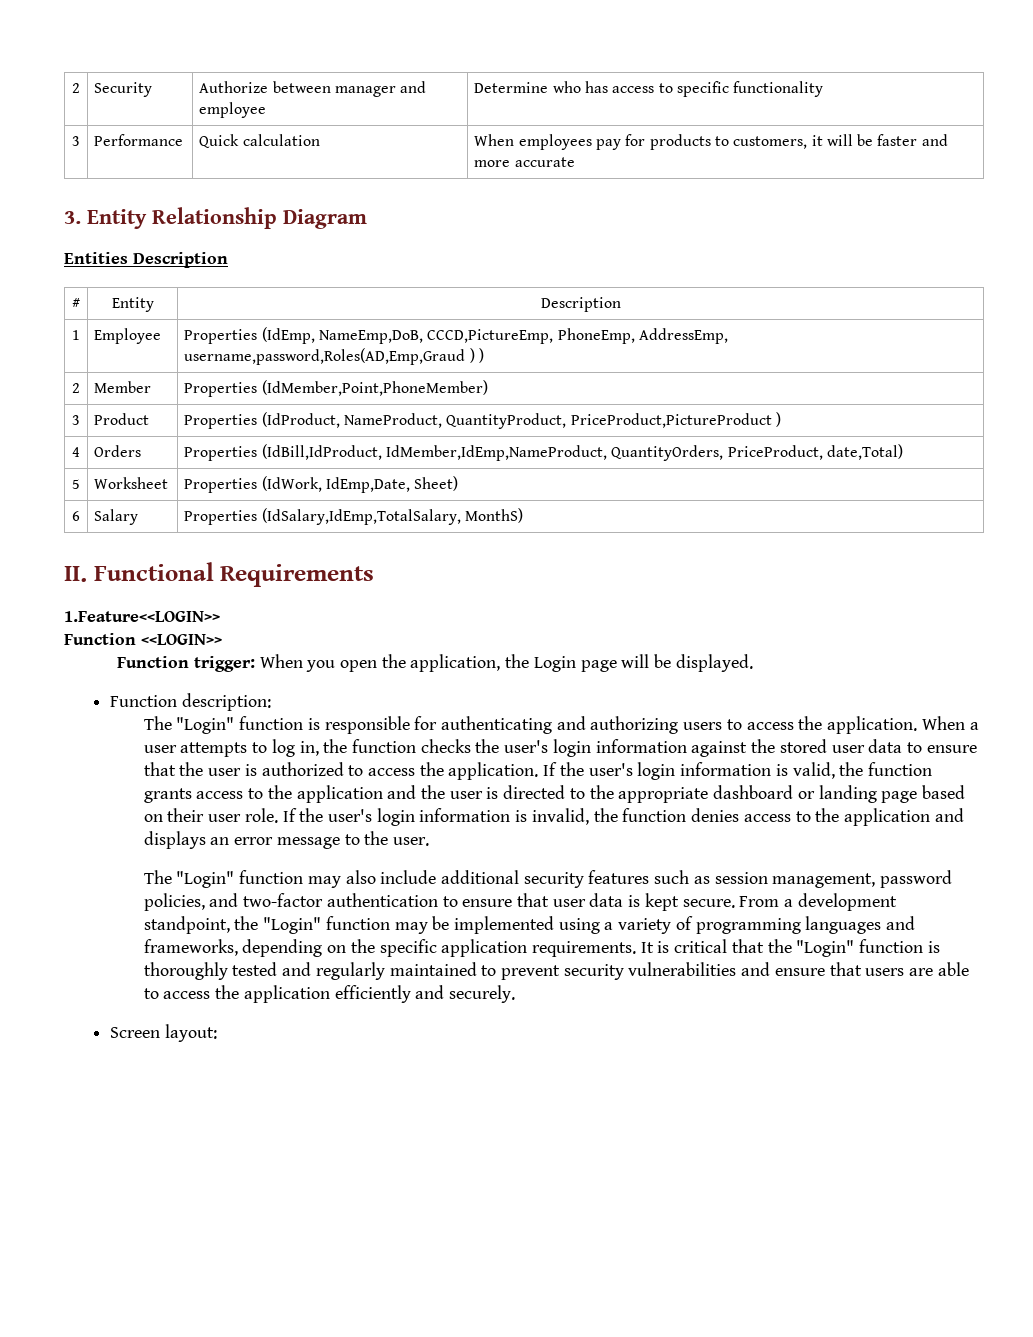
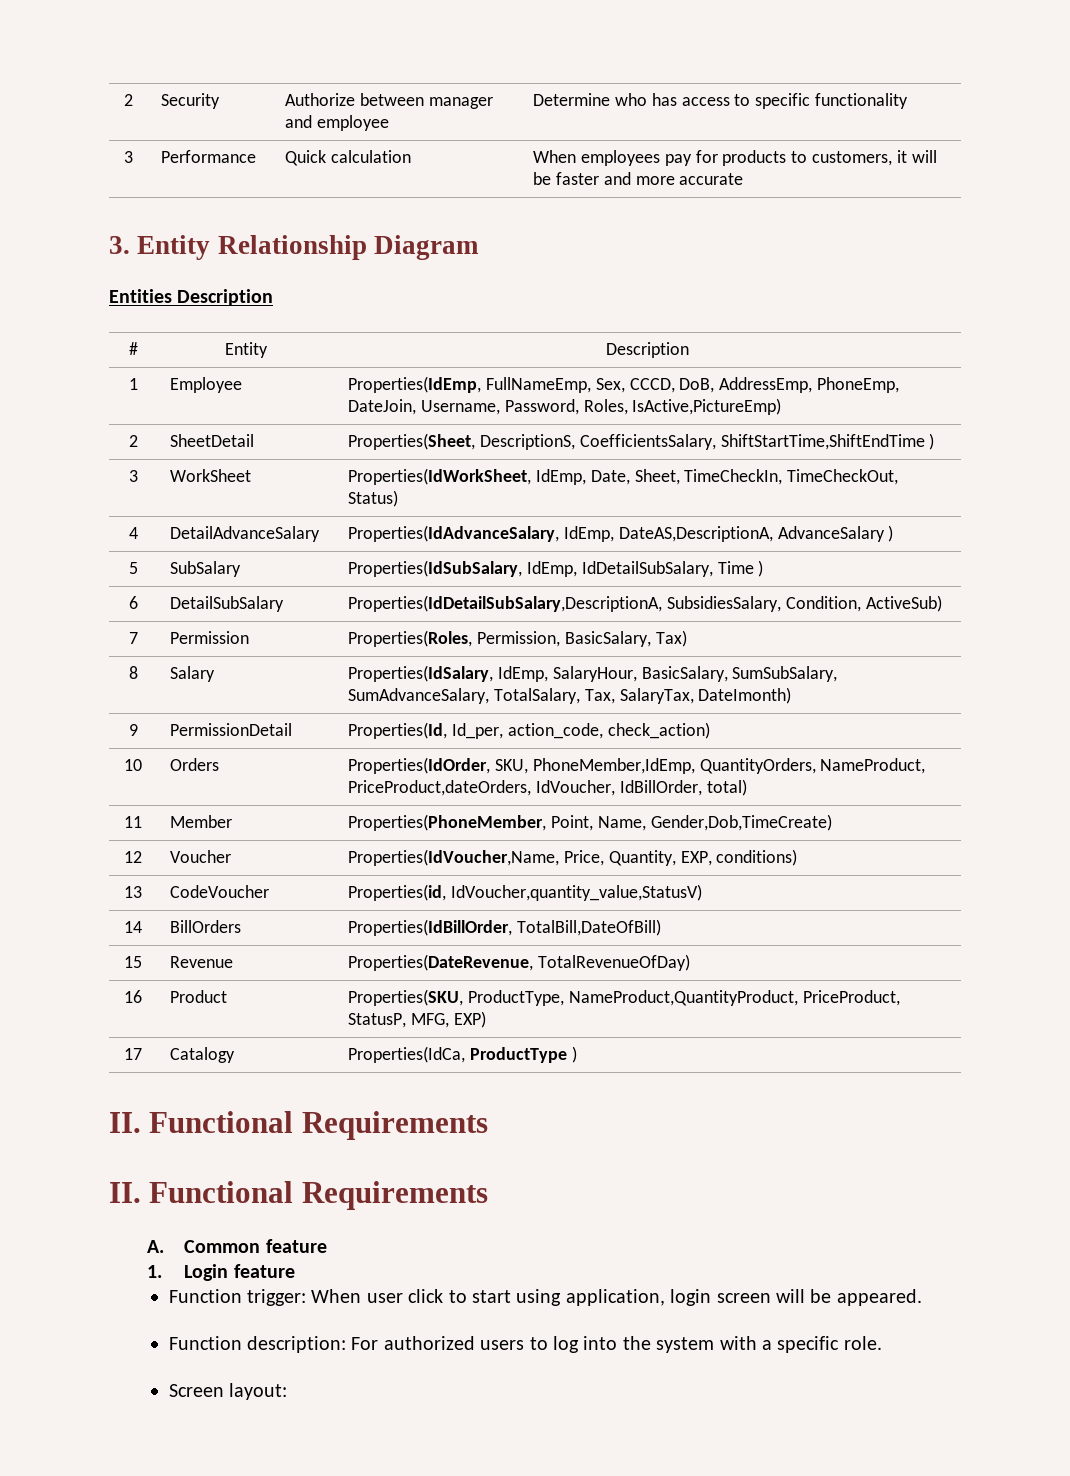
[184,327,728,344] [184,348,484,365] [72,383,80,393] [94,381,152,393] [184,380,488,397] [72,415,80,425] [94,413,150,425] [184,412,781,429] [72,447,80,457] [94,445,142,457] [184,444,903,461] [72,479,80,489] [94,477,169,489] [184,476,459,493] [72,511,80,521] [94,509,139,525] [184,508,523,525] [64,562,375,587] [64,611,220,622] [64,633,222,645] [117,654,753,672] Properties (IdEmp, NameEmp,DoB, CCCD,PictureEmp, PhoneEmp, AddressEmp, username,password,Roles(AD,Emp,Graud ) ) // 2 | Member | Properties (IdMember,Point,PhoneMember) // 3 | Product | Properties (IdProduct, NameProduct, QuantityProduct, PriceProduct,PictureProduct ) // 4 | Orders | Properties (IdBill,IdProduct, IdMember,IdEmp,NameProduct, QuantityOrders, PriceProduct, date,Total) // 5 | Worksheet | Properties (IdWork, IdEmp,Date, Sheet) // 6 | Salary | Properties (IdSalary,IdEmp,TotalSalary, MonthS) // II. Functional Requirements // 1.Feature<<LOGIN>> // Function <<LOGIN>> // Function trigger: When you open the application, the Login page will be displayed. -> [348,376,900,393] [348,398,782,415] [128,435,138,447] [170,434,255,447] [348,433,935,450] [128,470,138,482] [170,469,252,482] [348,468,899,485] [348,490,399,507] [128,527,138,539] [170,526,321,542] [348,525,894,542] [128,562,138,574] [170,561,242,577] [348,560,764,577] [128,596,138,609] [170,596,285,612] [348,595,942,612] [128,632,138,644] [170,631,250,644] [348,630,687,647] [128,666,138,679] [170,666,216,682] [348,665,838,682] [348,687,792,704] [128,724,138,736] [170,723,293,736] [348,722,710,739] [124,759,142,771] [170,758,220,771] [348,757,926,774] [348,779,747,796] [124,816,142,828] [170,815,233,828] [348,814,832,831] [124,851,142,863] [170,850,232,863] [348,849,798,866] [124,886,142,898] [170,885,270,898] [348,884,702,901] [124,921,142,933] [170,920,242,933] [348,919,661,936] [124,956,142,968] [170,956,234,968] [348,954,690,971] [124,990,142,1003] [170,990,228,1003] [348,989,900,1006] [348,1011,486,1028] [124,1048,142,1060] [170,1047,236,1063] [348,1046,577,1063] [109,1111,488,1140] [109,1181,488,1210] [146,1239,327,1253] [146,1264,295,1281] [168,1289,922,1306] Properties(IdEmp, FullNameEmp, Sex, CCCD, DoB, AddressEmp, PhoneEmp, DateJoin, Username, Password, Roles, IsActive,PictureEmp) // 2 | SheetDetail | Properties(Sheet, DescriptionS, CoefficientsSalary, ShiftStartTime,ShiftEndTime ) // 3 | WorkSheet | Properties(IdWorkSheet, IdEmp, Date, Sheet, TimeCheckIn, TimeCheckOut, Status) // 4 | DetailAdvanceSalary | Properties(IdAdvanceSalary, IdEmp, DateAS,DescriptionA, AdvanceSalary ) // 5 | SubSalary | Properties(IdSubSalary, IdEmp, IdDetailSubSalary, Time ) // 6 | DetailSubSalary | Properties(IdDetailSubSalary,DescriptionA, SubsidiesSalary, Condition, ActiveSub) // 7 | Permission | Properties(Roles, Permission, BasicSalary, Tax) // 8 | Salary | Properties(IdSalary, IdEmp, SalaryHour, BasicSalary, SumSubSalary, SumAdvanceSalary, TotalSalary, Tax, SalaryTax, DateImonth) // 9 | PermissionDetail | Properties(Id, Id_per, action_code, check_action) // 10 | Orders | Properties(IdOrder, SKU, PhoneMember,IdEmp, QuantityOrders, NameProduct, PriceProduct,dateOrders, IdVoucher, IdBillOrder, total) // 11 | Member | Properties(PhoneMember, Point, Name, Gender,Dob,TimeCreate) // 12 | Voucher | Properties(IdVoucher,Name, Price, Quantity, EXP, conditions) // 13 | CodeVoucher | Properties(id, IdVoucher,quantity_value,StatusV) // 14 | BillOrders | Properties(IdBillOrder, TotalBill,DateOfBill) // 15 | Revenue | Properties(DateRevenue, TotalRevenueOfDay) // 16 | Product | Properties(SKU, ProductType, NameProduct,QuantityProduct, PriceProduct, StatusP, MFG, EXP) // 17 | Catalogy | Properties(IdCa, ProductType ) // II. Functional Requirements // II. Functional Requirements // A. Common feature // 1. Login feature // Function trigger: When user click to start using application, login screen will be appeared.
[143,716,979,734] [143,739,977,757] [143,762,932,780] [143,785,965,803] [143,808,964,826] [143,831,429,849] [143,870,953,888] [143,893,897,911] [143,916,916,934] [143,939,940,957] [143,962,969,980] [143,985,515,1003] // The "Login" function is responsible for authenticating and authorizing users to access the application. When a user attempts to log in, the function checks the user's login information against the stored user data to ensure that the user is authorized to access the application. If the user's login information is valid, the function grants access to the application and the user is directed to the appropriate dashboard or landing page based on their user role. If the user's login information is invalid, the function denies access to the application and displays an error message to the user. // The "Login" function may also include additional security features such as session management, password policies, and two-factor authentication to ensure that user data is kept secure. From a development standpoint, the "Login" function may be implemented using a variety of programming languages and frameworks, depending on the specific application requirements. It is critical that the "Login" function is thoroughly tested and regularly maintained to prevent security vulnerabilities and ensure that users are able to access the application efficiently and securely. -> [351,1336,882,1353] For authorized users to log into the system with a specific role.

